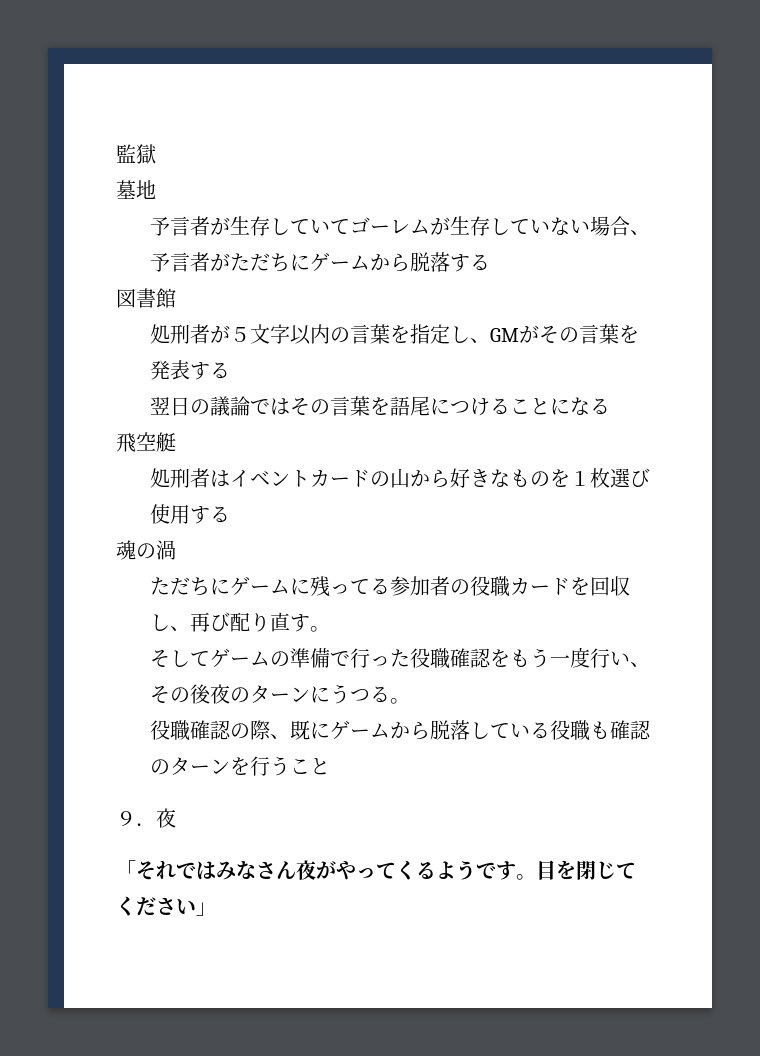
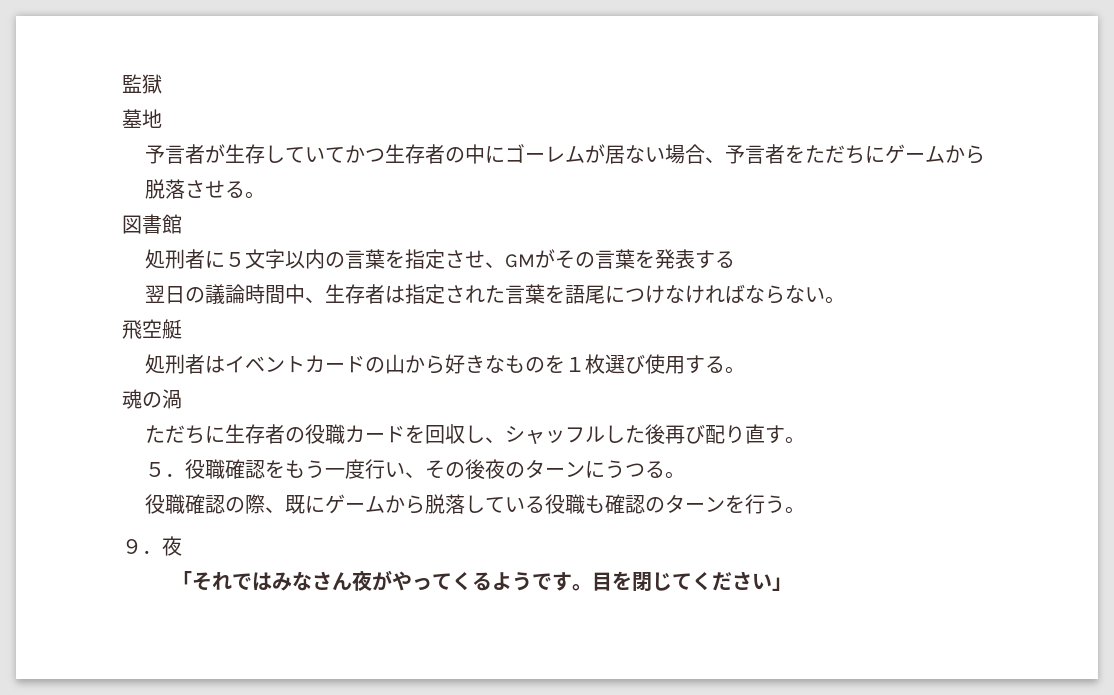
[350,216,551,236] ゴーレムが生存してい -> [344,144,625,164] かつ生存者の中にゴーレムが居
[210,253,231,271] が -> [784,145,805,163] を
[450,254,491,272] する -> [184,180,265,199] させる。
[210,325,231,343] が -> [204,251,225,268] に
[450,326,471,343] し -> [444,250,485,268] させ
[250,396,611,416] ではその言葉を語尾につけることになる -> [244,284,845,304] 時間中、生存者は指定された言葉を語尾につけなければならない。
(231, 514) none -> [724,366,745,374] 。
[230,576,431,597] ゲームに残ってる参加 -> [224,424,265,444] 生存
(191, 628) none -> [504,424,665,444] シャッフルした後
[150,648,411,668] そしてゲームの準備で行った -> [144,462,185,477] ５．
[290,758,331,775] こと -> [784,506,805,514] 。

